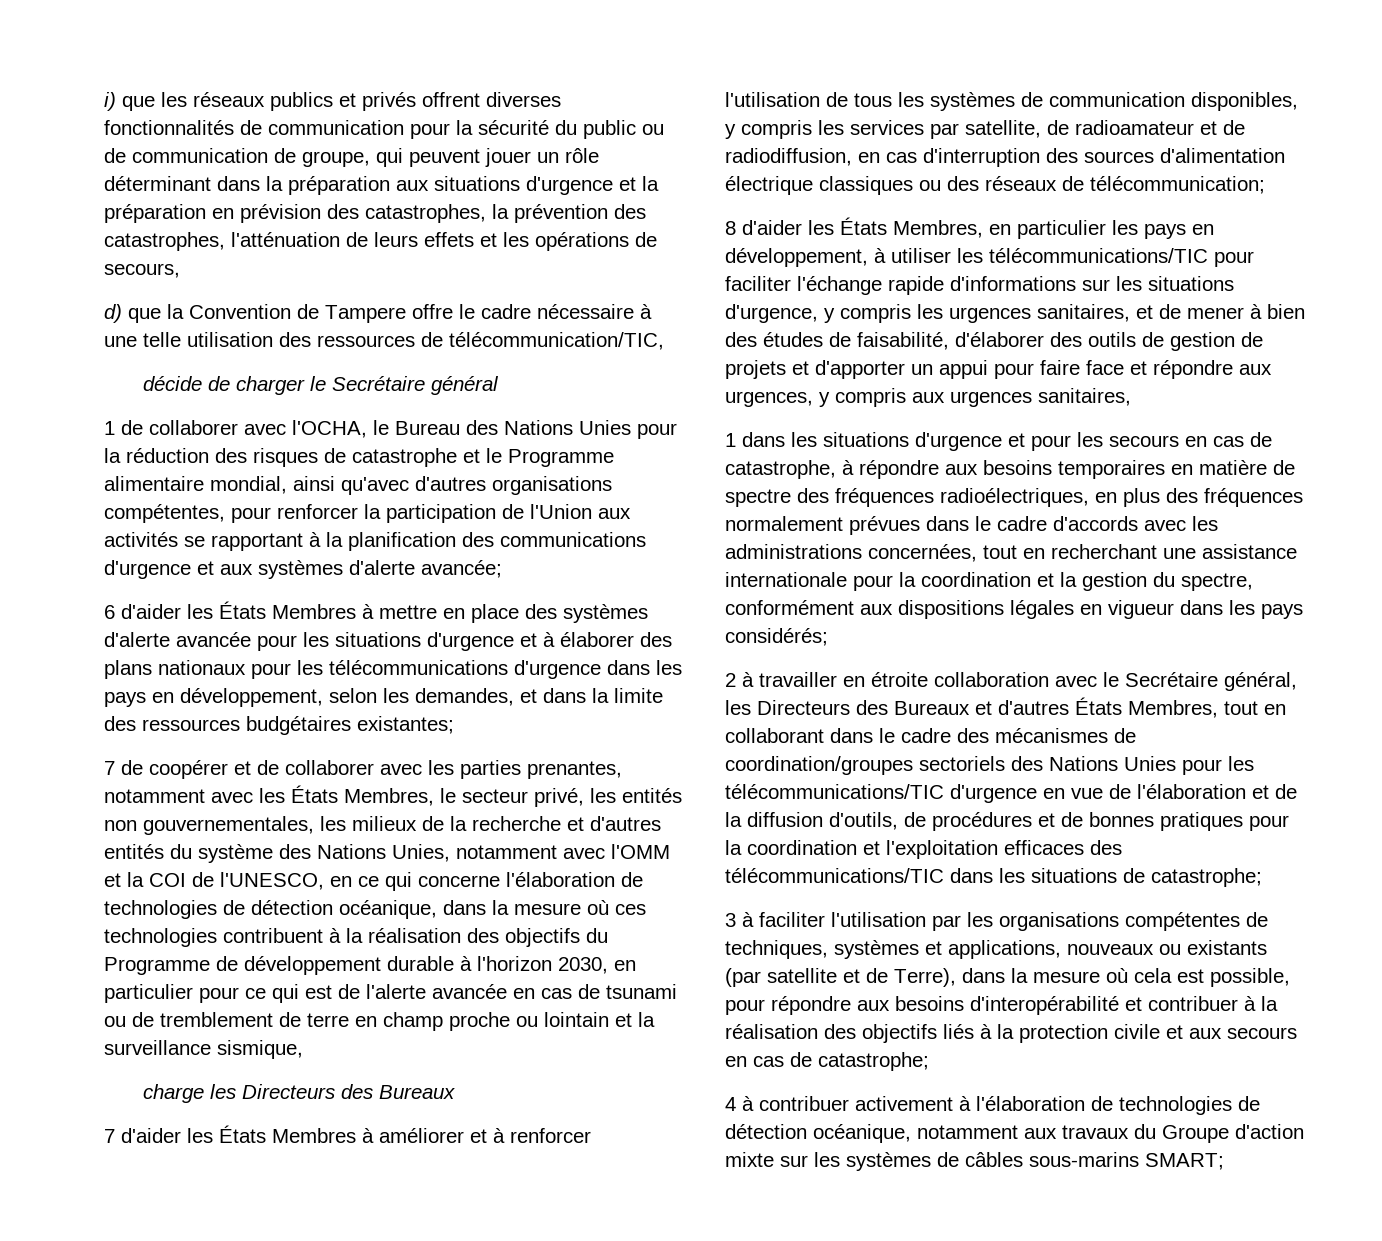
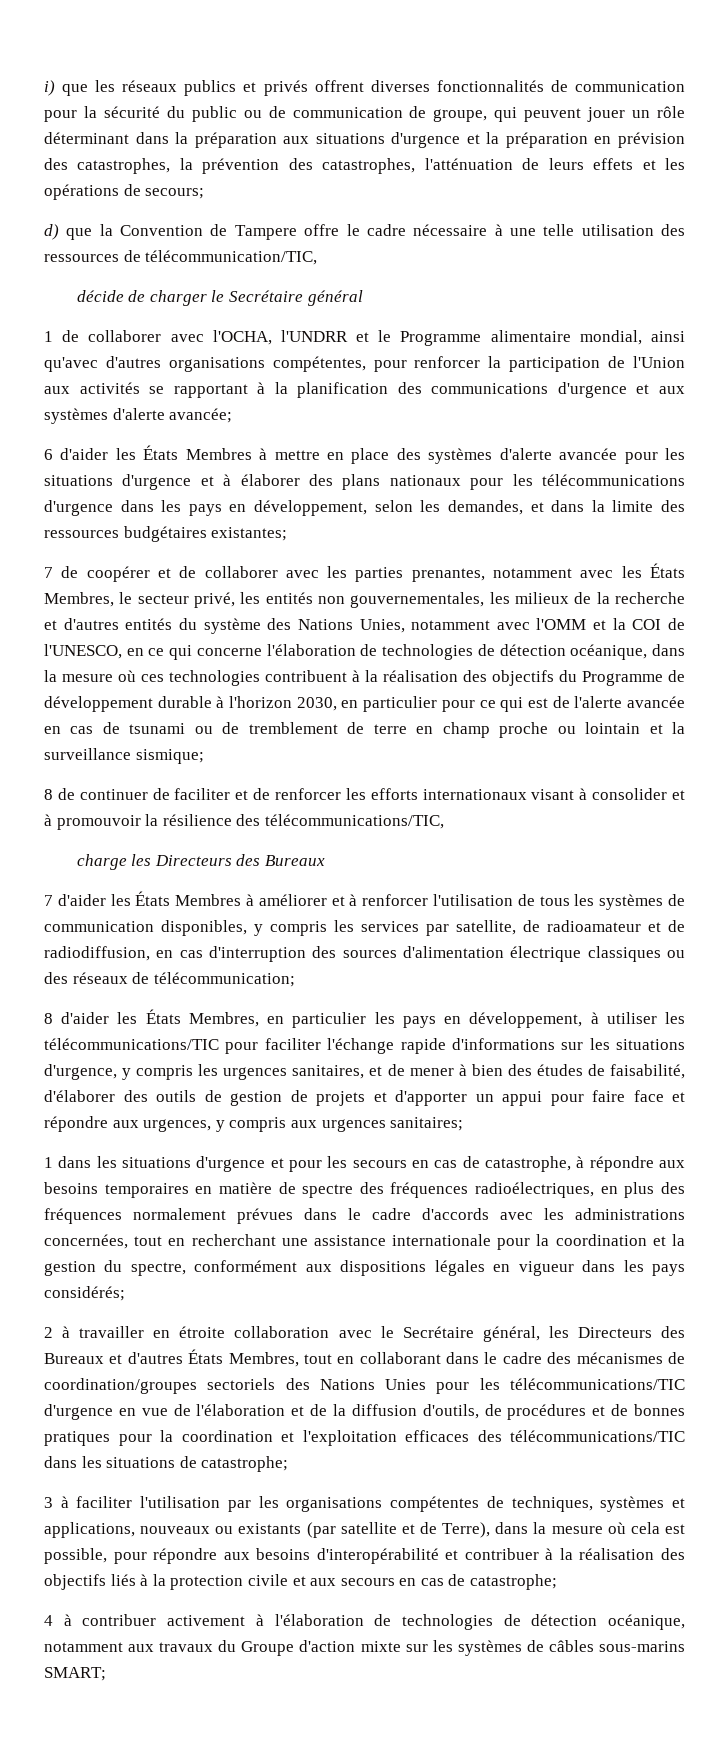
[104,263,180,278] secours, -> [145,188,205,199] secours;
[373,420,677,439] [104,448,457,467] le Bureau des Nations Unies pour la réduction des risques de catastrophe -> [280,330,348,342] l'UNDRR
[217,1040,303,1059] sismique, -> [135,749,204,764] [44,788,685,800] [44,814,444,830] sismique; // 8 de continuer de faciliter et de renforcer les efforts internationaux visant à consolider et à promouvoir la résilience des télécommunications/TIC,
[1038,388,1131,406] sanitaires, -> [390,1117,464,1131] sanitaires;

